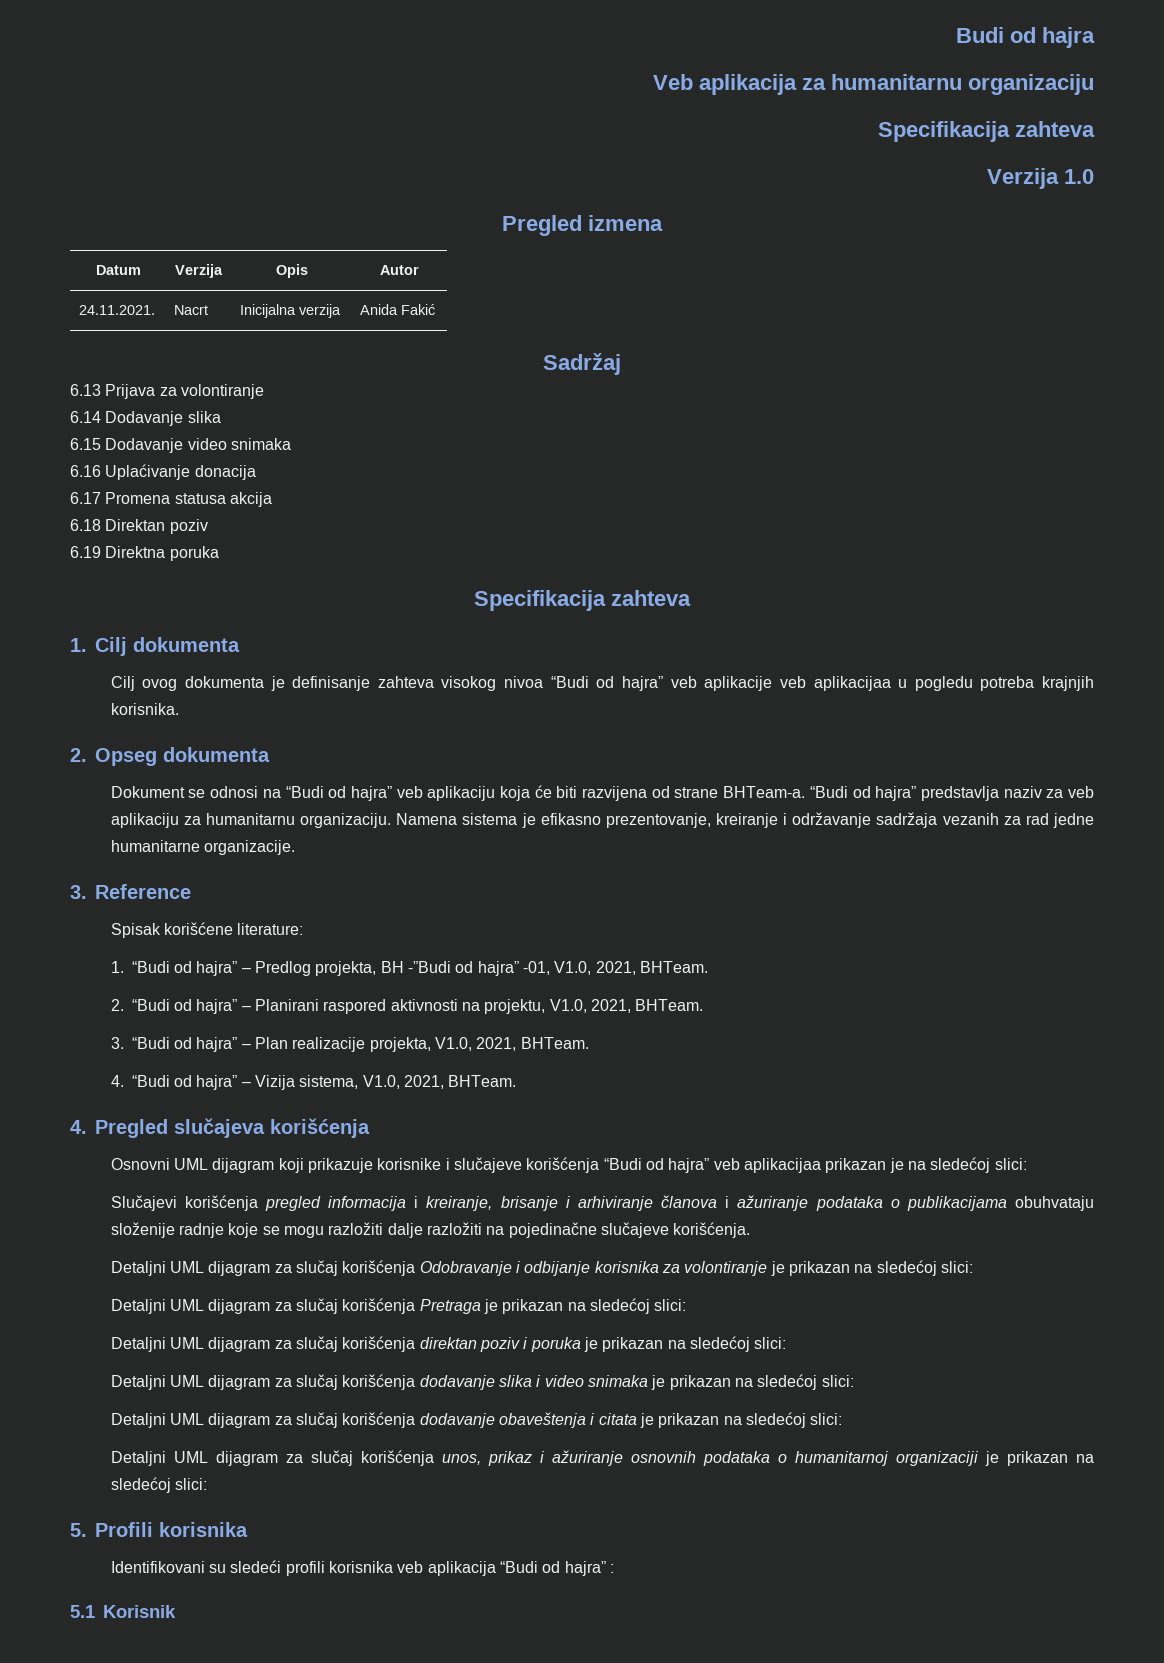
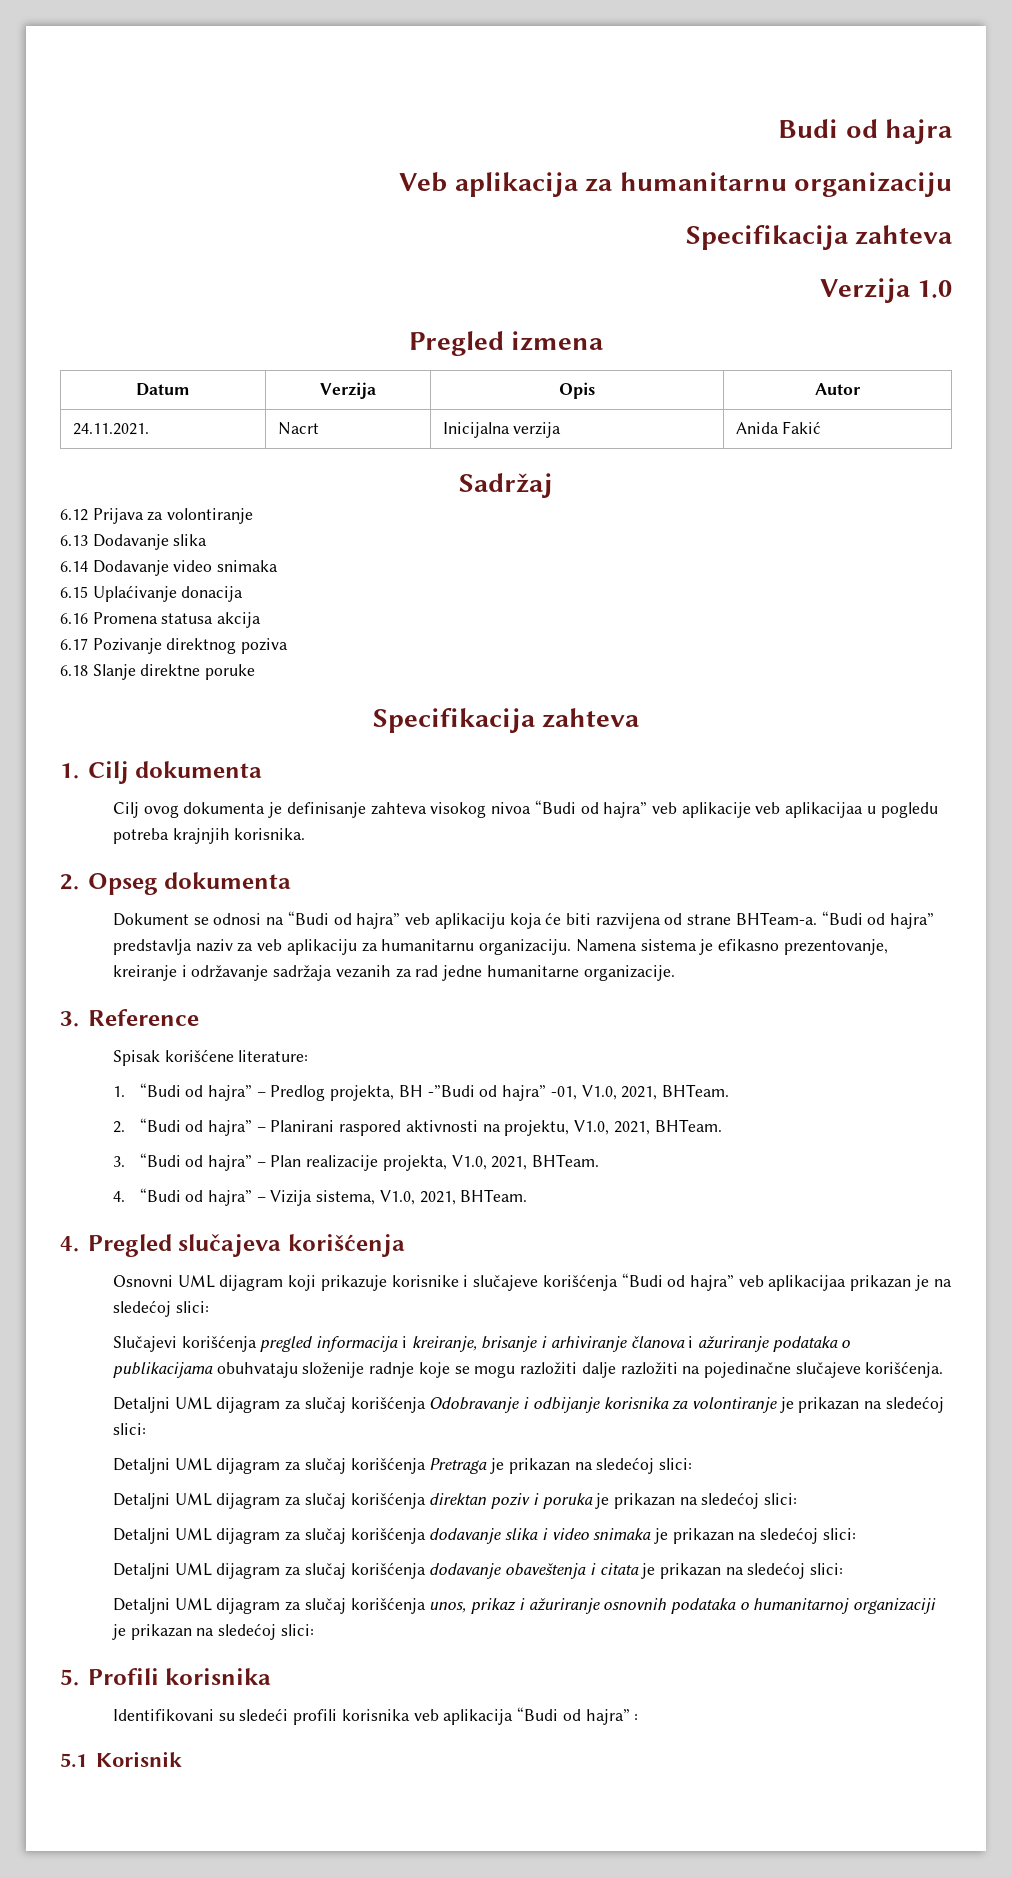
[70,384,101,396] 6.13 -> [60,509,88,521] 6.12
[70,411,101,423] 6.14 -> [60,535,88,546] 6.13
[70,438,101,450] 6.15 -> [60,561,88,572] 6.14
[70,465,101,477] 6.16 -> [60,586,88,598] 6.15
[70,492,101,504] 6.17 -> [60,613,88,624] 6.16
[70,519,208,534] [70,546,219,561] 6.18 Direktan poziv // 6.19 Direktna poruka -> [60,638,289,654] [60,664,256,680] 6.17 Pozivanje direktnog poziva // 6.18 Slanje direktne poruke

